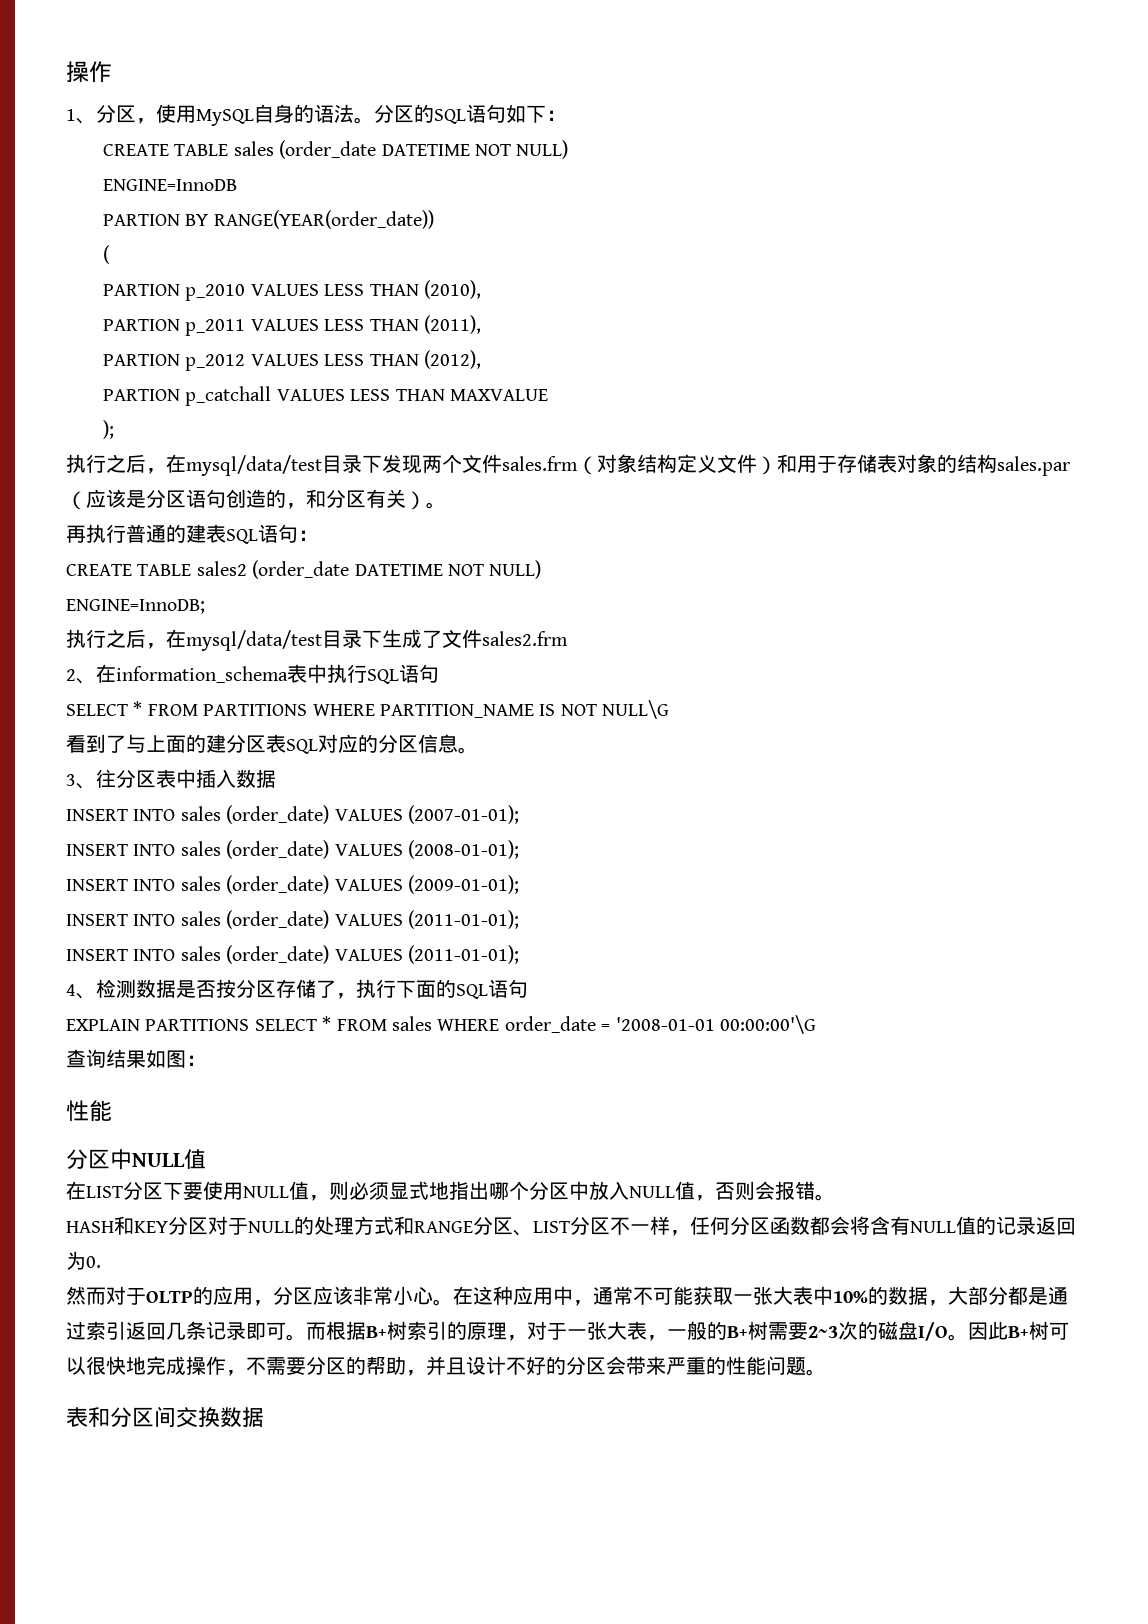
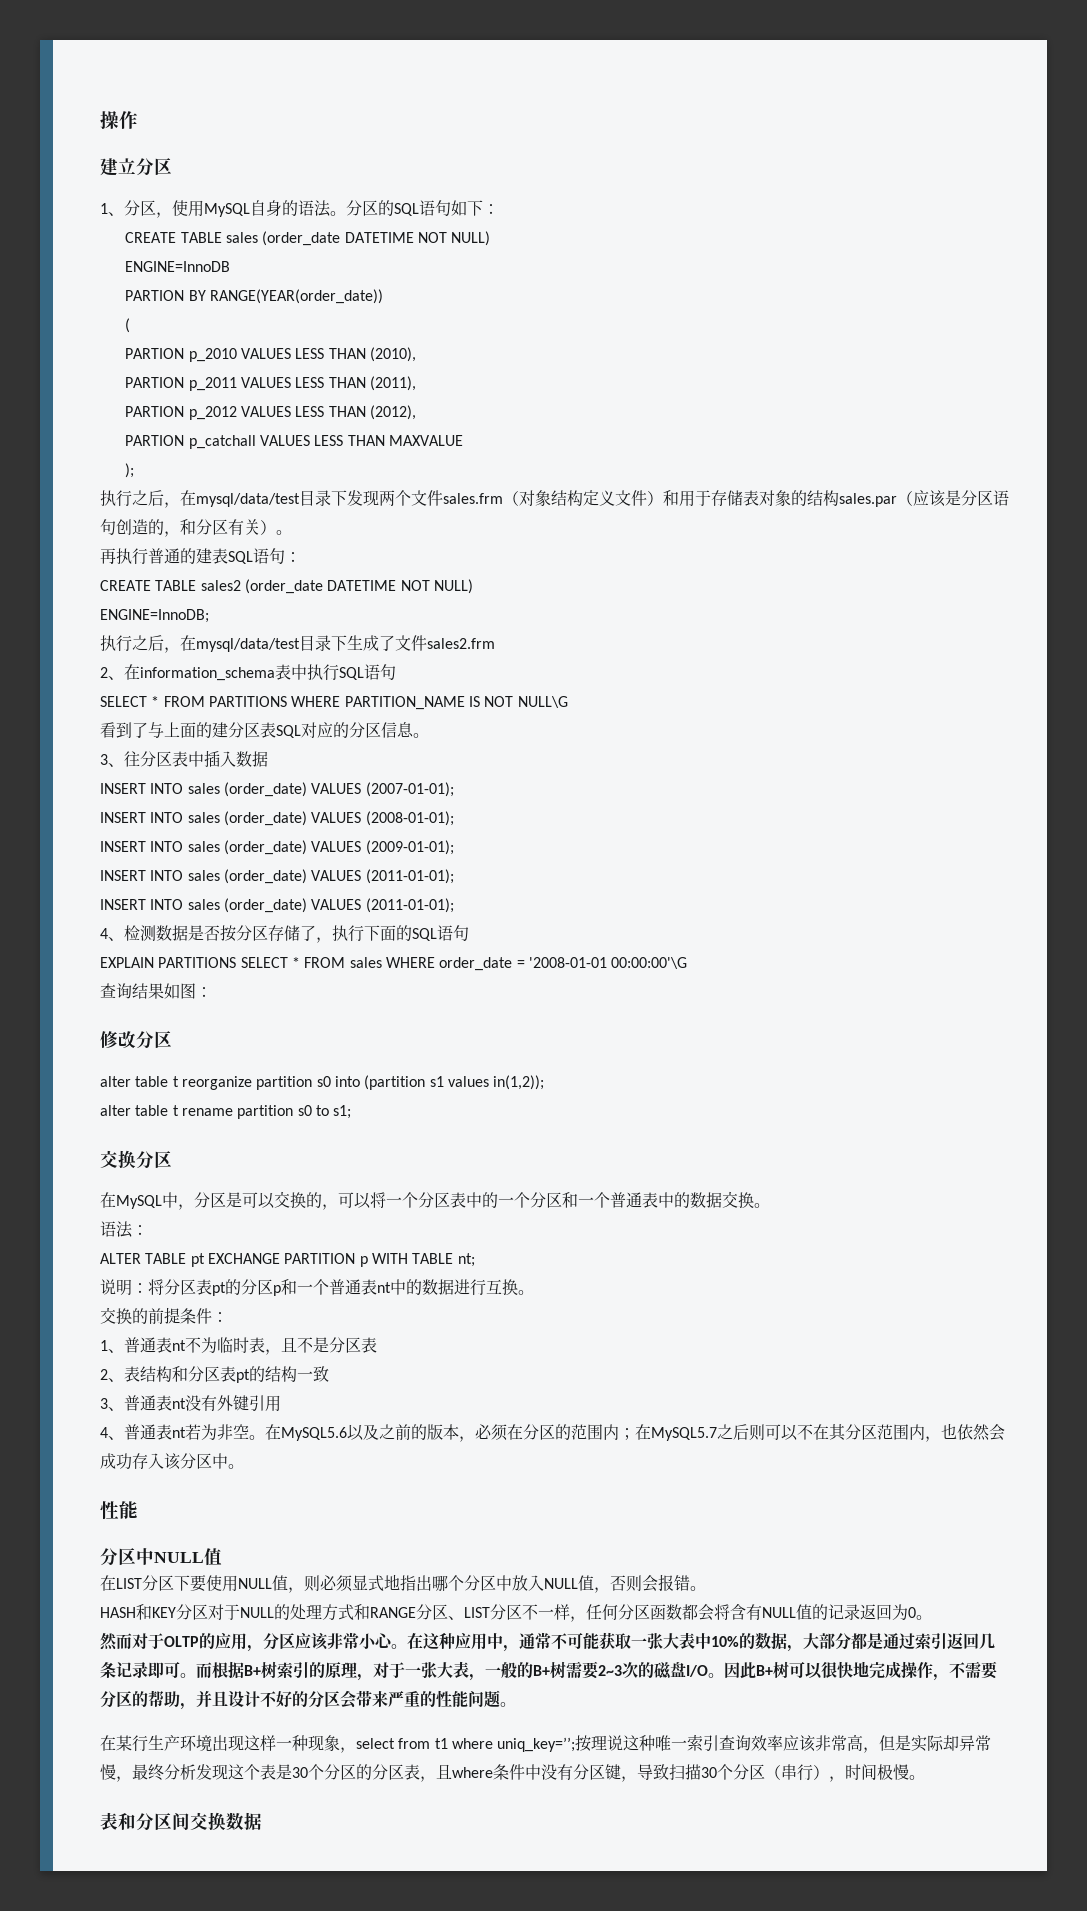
[66,61,112,83] 操作 -> [100,111,138,129] [100,158,172,176] 操作 // 建立分区
(206, 1060) none -> [100,1031,172,1049] [100,1075,545,1090] [100,1105,352,1119] [100,1150,172,1169] [100,1191,770,1210] [100,1221,148,1238] [100,1253,475,1267] [100,1279,534,1296] [100,1307,228,1325] [100,1337,377,1355] [100,1366,329,1383] [100,1395,281,1412] [100,1423,1005,1442] [100,1453,244,1470] // 修改分区 // alter table t reorganize partition s0 into (partition s1 values in(1,2)); // alter table t rename partition s0 to s1; // 交换分区 // 在MySQL中，分区是可以交换的，可以将一个分区表中的一个分区和一个普通表中的数据交换。 // 语法： // ALTER TABLE pt EXCHANGE PARTITION p WITH TABLE nt; // 说明：将分区表pt的分区p和一个普通表nt中的数据进行互换。 // 交换的前提条件： // 1、普通表nt不为临时表，且不是分区表 // 2、表结构和分区表pt的结构一致 // 3、普通表nt没有外键引用 // 4、普通表nt若为非空。在MySQL5.6以及之前的版本，必须在分区的范围内；在MySQL5.7之后则可以不在其分区范围内，也依然会成功存入该分区中。
[86,1256,101,1268] 0. -> [908,1607,932,1620] 0。
(826, 1372) none -> [100,1734,992,1753] [100,1764,925,1782] // 在某行生产环境出现这样一种现象，select from t1 where uniq_key=’’;按理说这种唯一索引查询效率应该非常高，但是实际却异常慢，最终分析发现这个表是30个分区的分区表，且where条件中没有分区键，导致扫描30个分区（串行），时间极慢。

